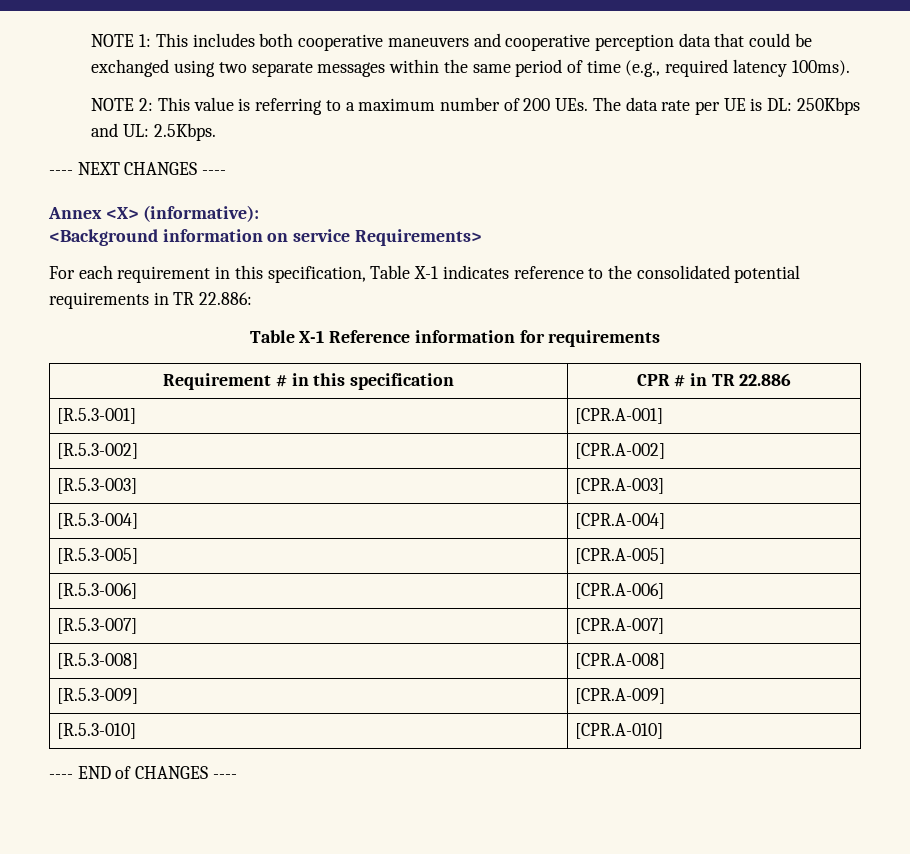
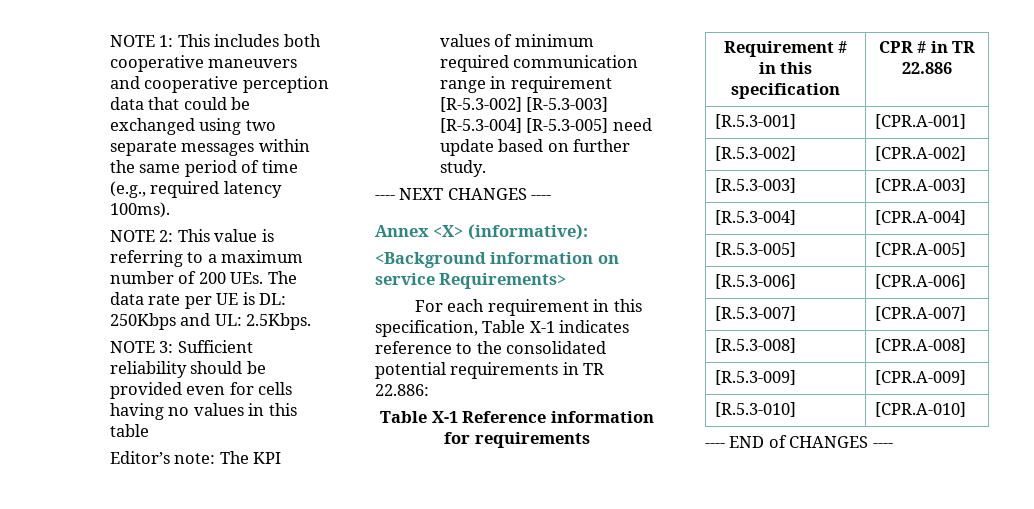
(216, 132) none -> [109,340,253,353] [109,361,266,378] [109,382,293,399] [109,403,297,420] [109,424,149,437] [109,451,282,464] [439,34,594,47] [439,55,639,72] [439,76,612,93] [439,97,609,112] [439,118,652,133] [439,139,631,156] [439,160,486,177] // NOTE 3: Sufficient reliability should be provided even for cells having no values in this table // Editor’s note: The KPI values of minimum required communication range in requirement [R-5.3-002] [R-5.3-003] [R-5.3-004] [R-5.3-005] need update based on further study.

